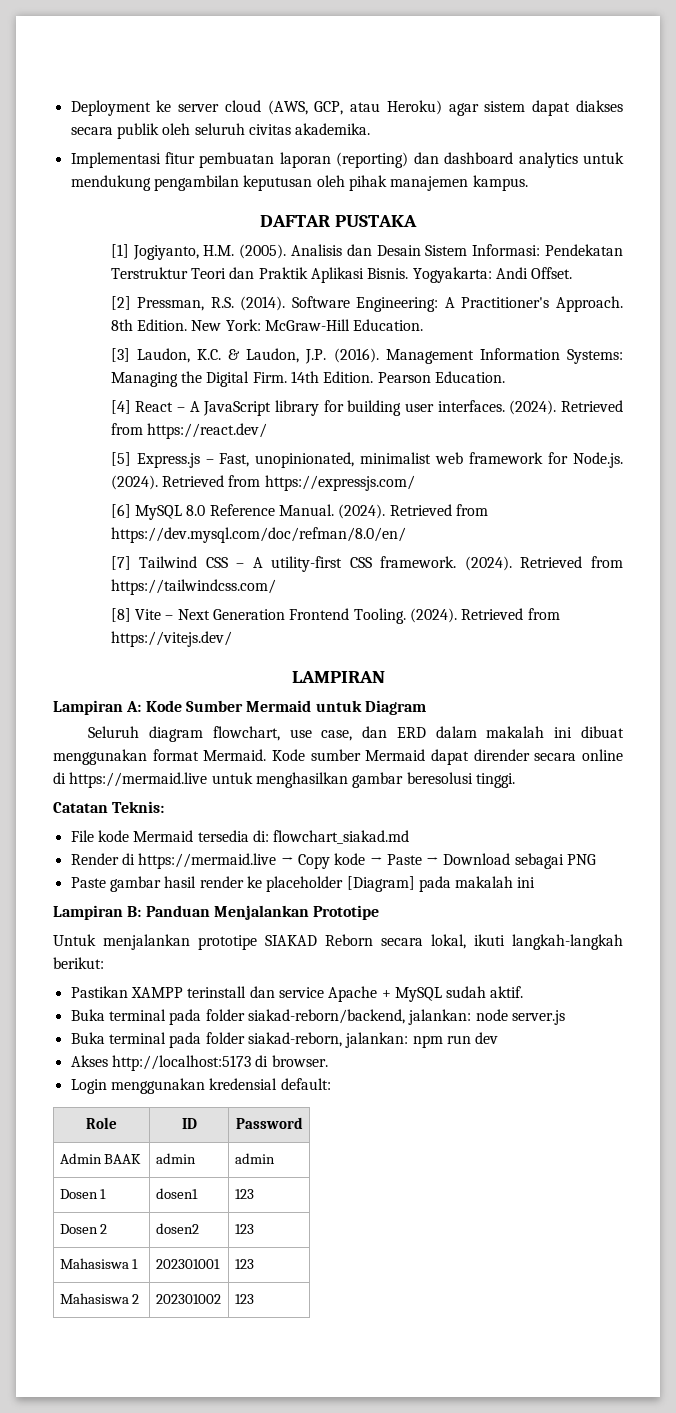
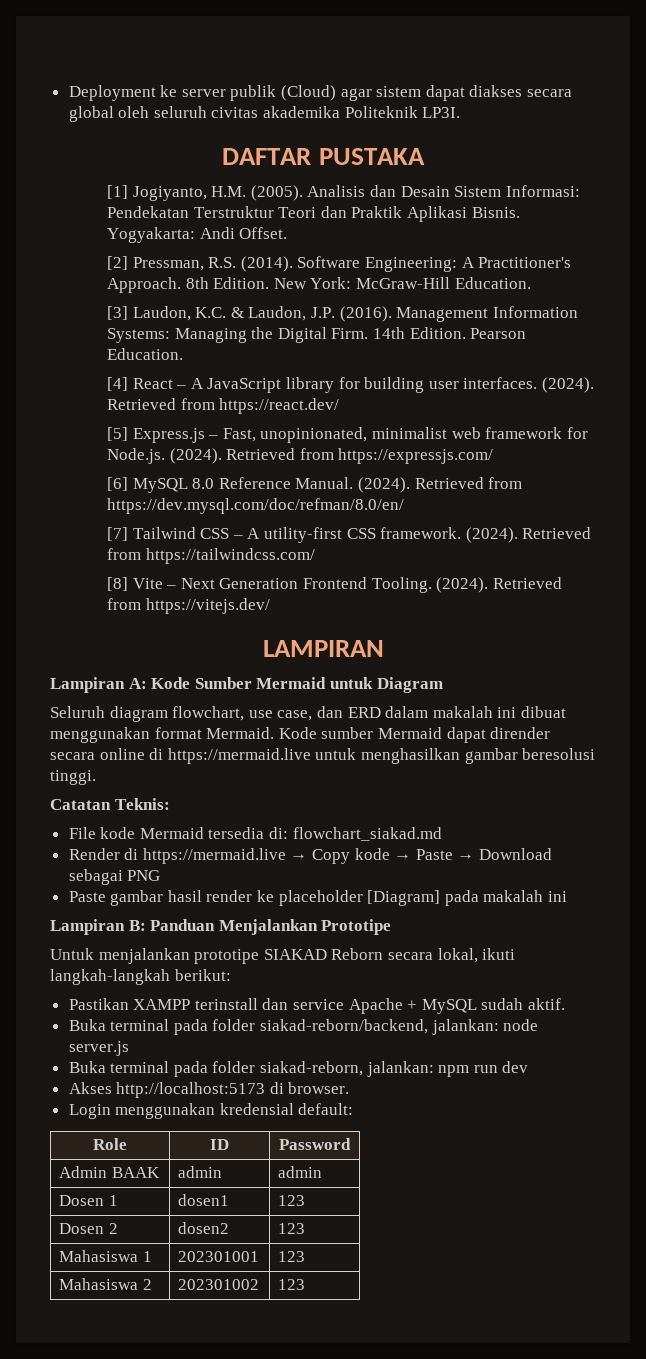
[224,100,442,115] cloud (AWS, GCP, atau Heroku) -> [230,85,337,101] publik (Cloud)
[116,123,159,139] publik -> [68,106,114,122] global
[295,123,371,135] [70,152,624,168] [70,175,528,191] akademika. // Implementasi fitur pembuatan laporan (reporting) dan dashboard analytics untuk mendukung pengambilan keputusan oleh pihak manajemen kampus. -> [263,106,461,118] akademika Politeknik LP3I.

